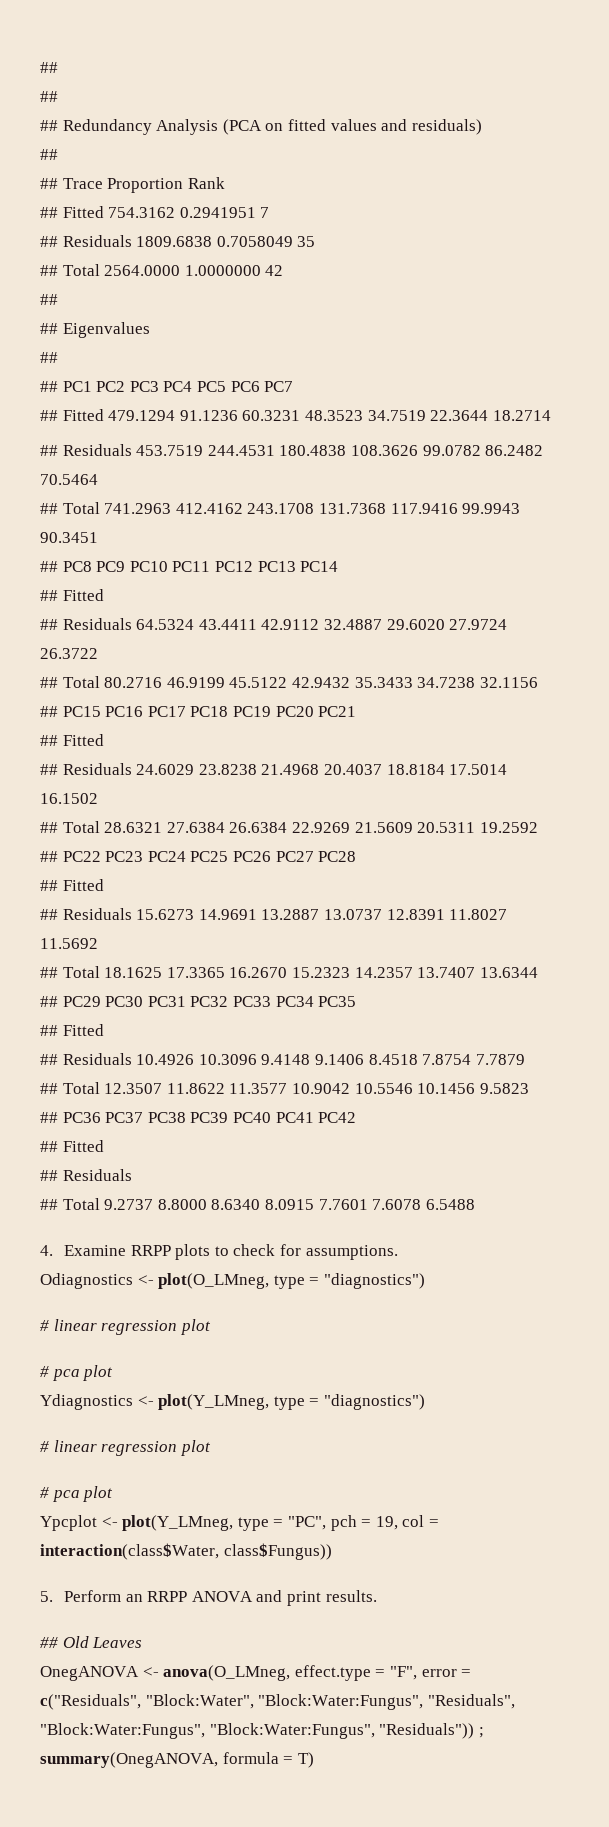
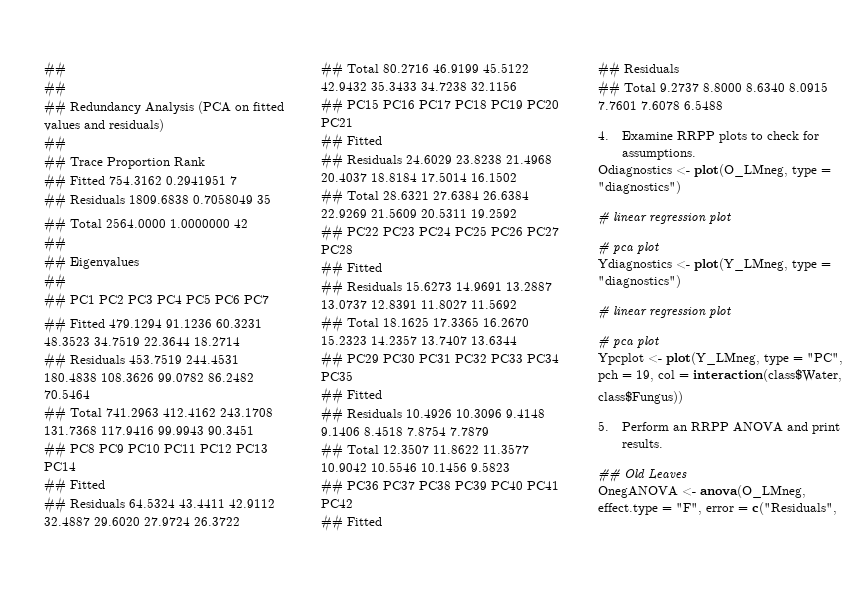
(219, 1551) none -> (842, 375) //
[145,1694,515,1710] [40,1723,484,1739] [40,1752,314,1768] "Block:Water", "Block:Water:Fungus", "Residuals", "Block:Water:Fungus", "Block:Water:Fungus", "Residuals")) ; summary(OnegANOVA, formula = T) -> (837, 508) none

